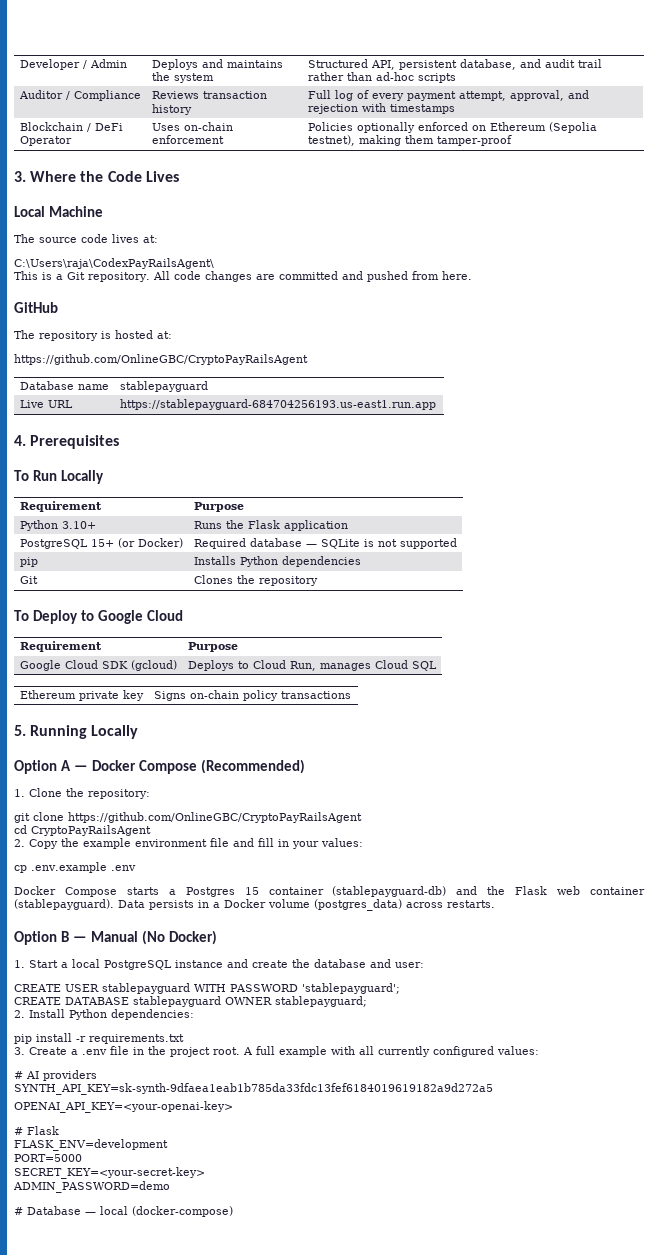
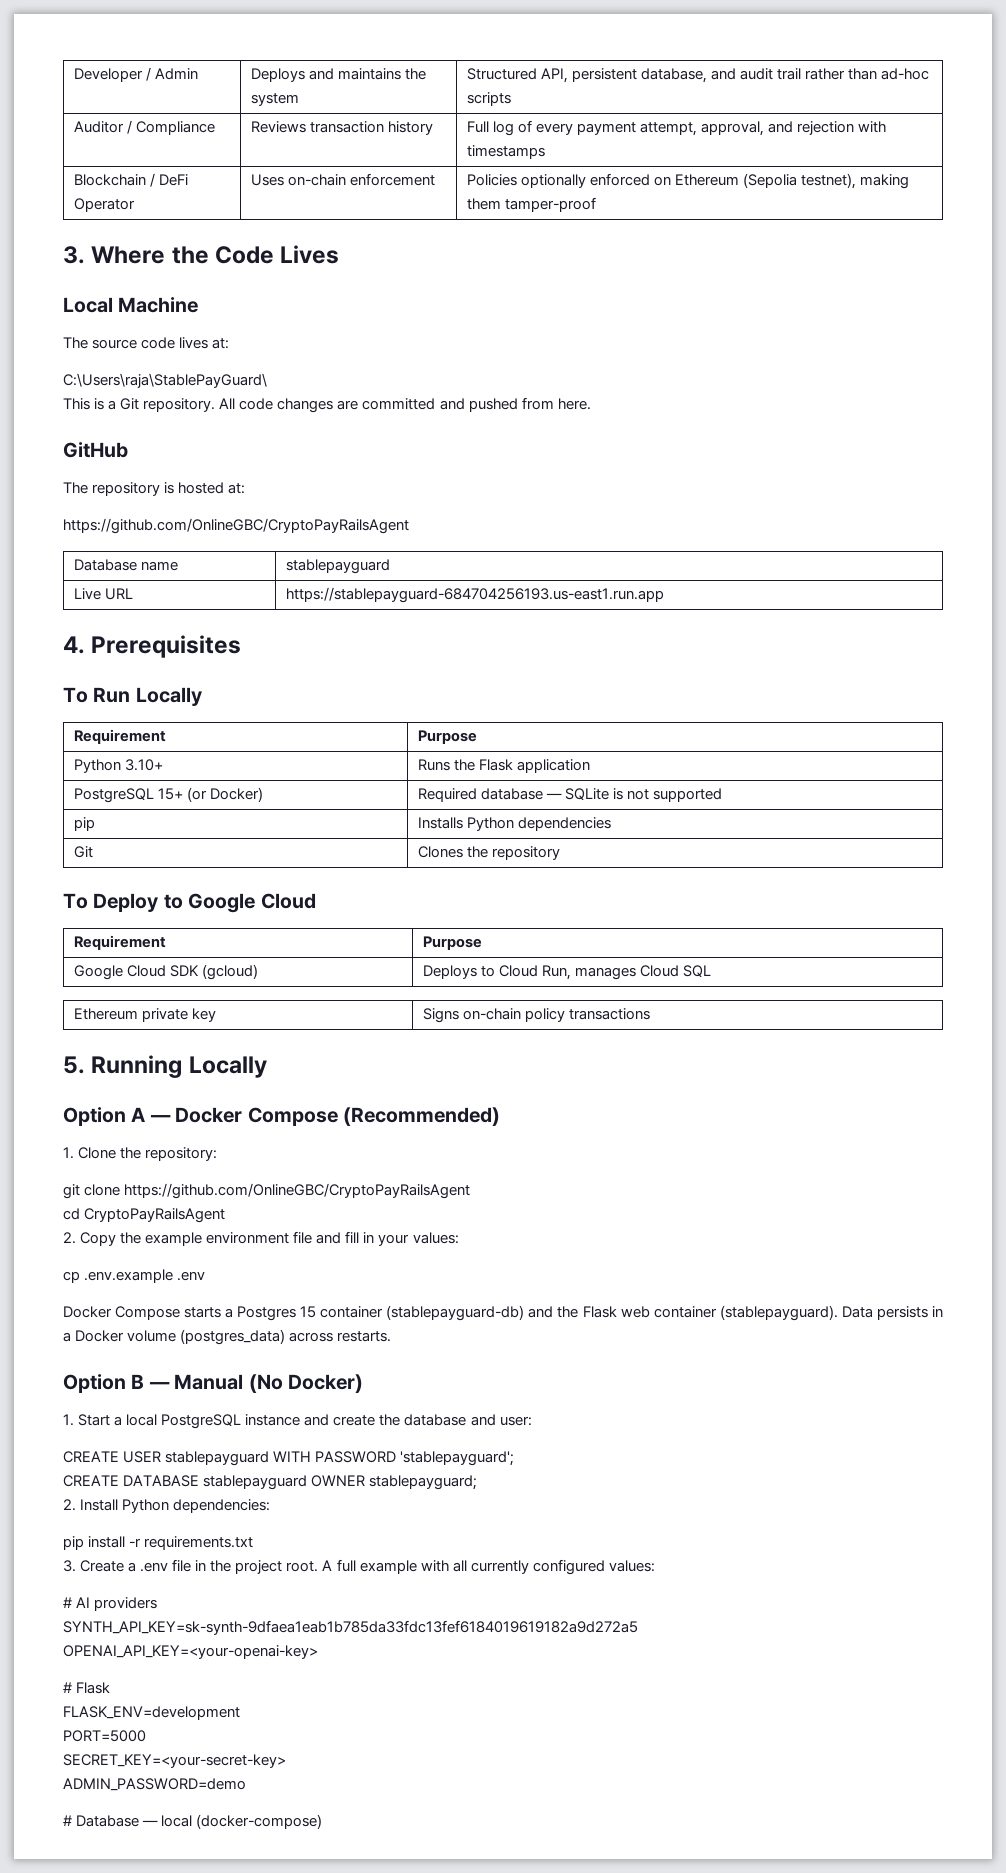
[14,258,214,269] C:\Users\raja\CodexPayRailsAgent\ -> [63,373,267,388] C:\Users\raja\StablePayGuard\

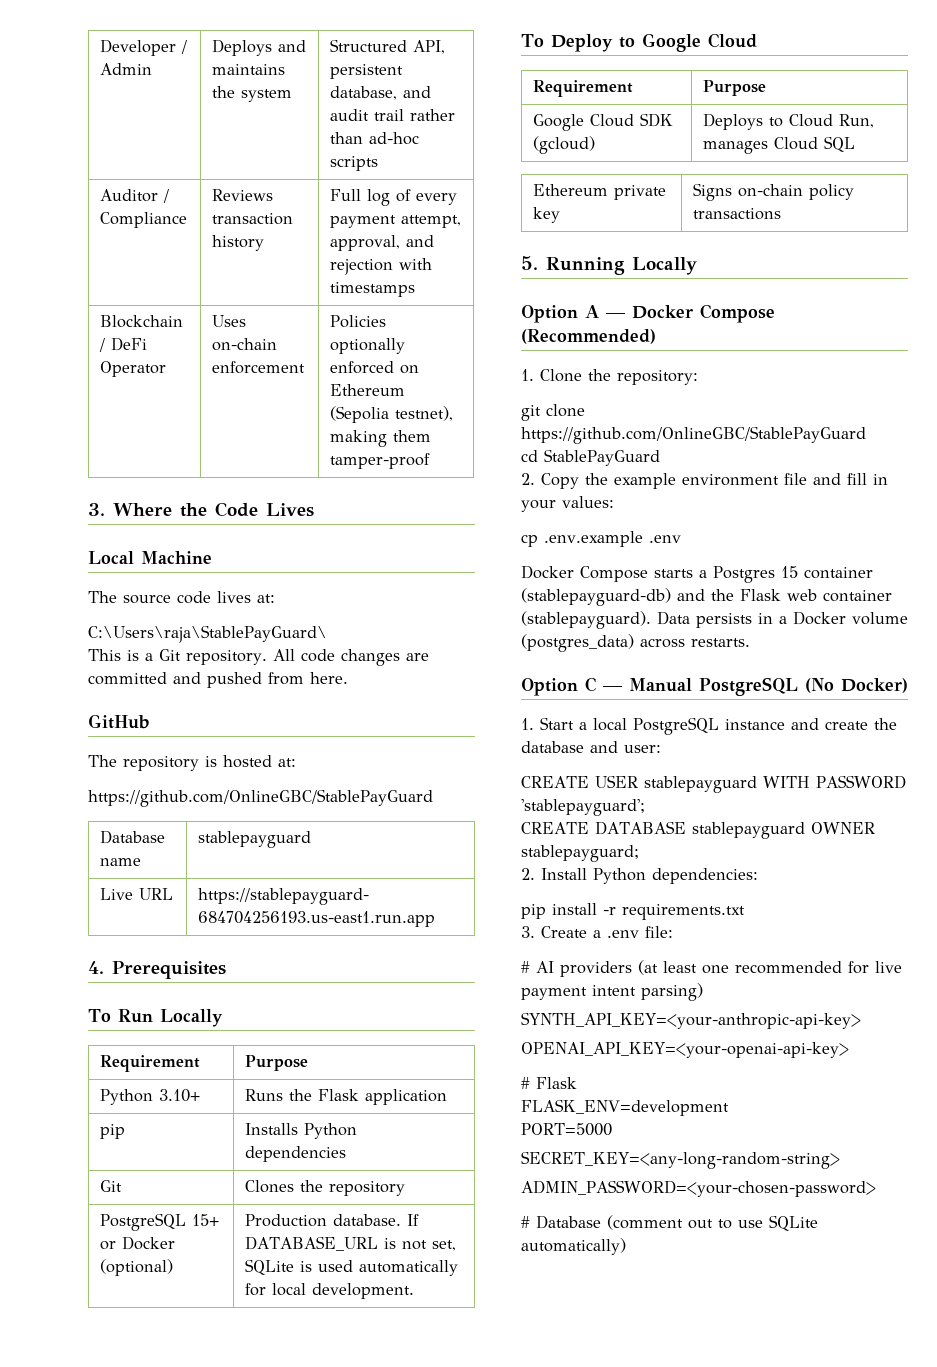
[63,518,409,534] https://github.com/OnlineGBC/CryptoPayRailsAgent -> [88,789,433,807] https://github.com/OnlineGBC/StablePayGuard
[73,787,263,803] [417,788,722,802] // PostgreSQL 15+ (or Docker) | Required database — SQLite is not supported -> (447, 1097) none
(560, 853) none -> [99,1213,219,1231] [99,1236,175,1250] [99,1259,173,1276] [244,1214,419,1227] [244,1236,456,1251] [244,1259,458,1276] [244,1283,414,1299] // PostgreSQL 15+ or Docker (optional) | Production database. If DATABASE_URL is not set, SQLite is used automatically for local development.
[124,1183,471,1199] https://github.com/OnlineGBC/CryptoPayRailsAgent -> [521,426,866,444] https://github.com/OnlineGBC/StablePayGuard
[84,1208,226,1223] CryptoPayRailsAgent -> [544,449,660,466] StablePayGuard
[131,1374,145,1389] B -> [585,677,597,692] C
(244, 1382) none -> [699,677,798,696] PostgreSQL
[172,1559,655,1575] [63,1597,158,1611] [63,1620,638,1635] [63,1645,318,1659] file in the project root. A full example with all currently configured values: // # AI providers // SYNTH_API_KEY=sk-synth-9dfaea1eab1b785da33fdc13fef6184019619182a9d272a5 // OPENAI_API_KEY=<your-openai-key> -> [645,926,673,938] [521,960,902,977] [521,983,703,1001] [521,1012,861,1029] [521,1042,849,1058] file: // # AI providers (at least one recommended for live payment intent parsing) // SYNTH_API_KEY=<your-anthropic-api-key> // OPENAI_API_KEY=<your-openai-api-key>
[63,1754,286,1768] [63,1778,246,1791] SECRET_KEY=<your-secret-key> // ADMIN_PASSWORD=demo -> [521,1151,840,1169] [521,1180,876,1197] SECRET_KEY=<any-long-random-string> // ADMIN_PASSWORD=<your-chosen-password>
[142,1814,323,1829] — local (docker-compose) -> [607,1215,818,1231] [521,1238,626,1255] (comment out to use SQLite automatically)

